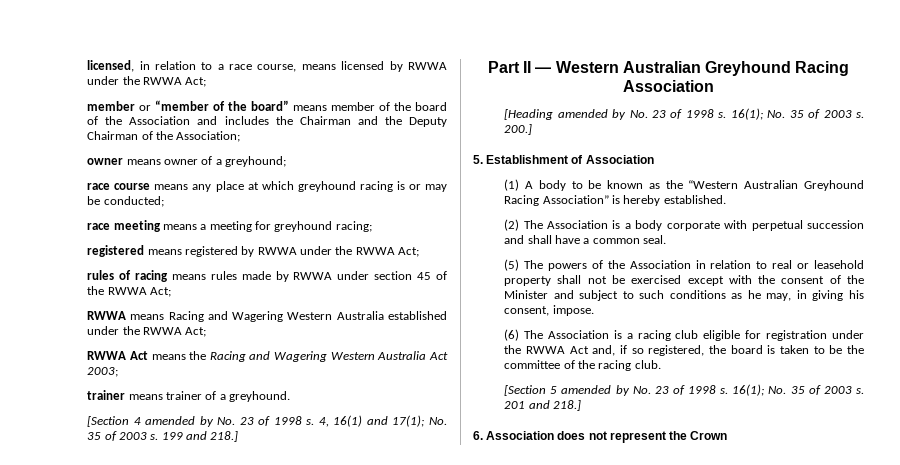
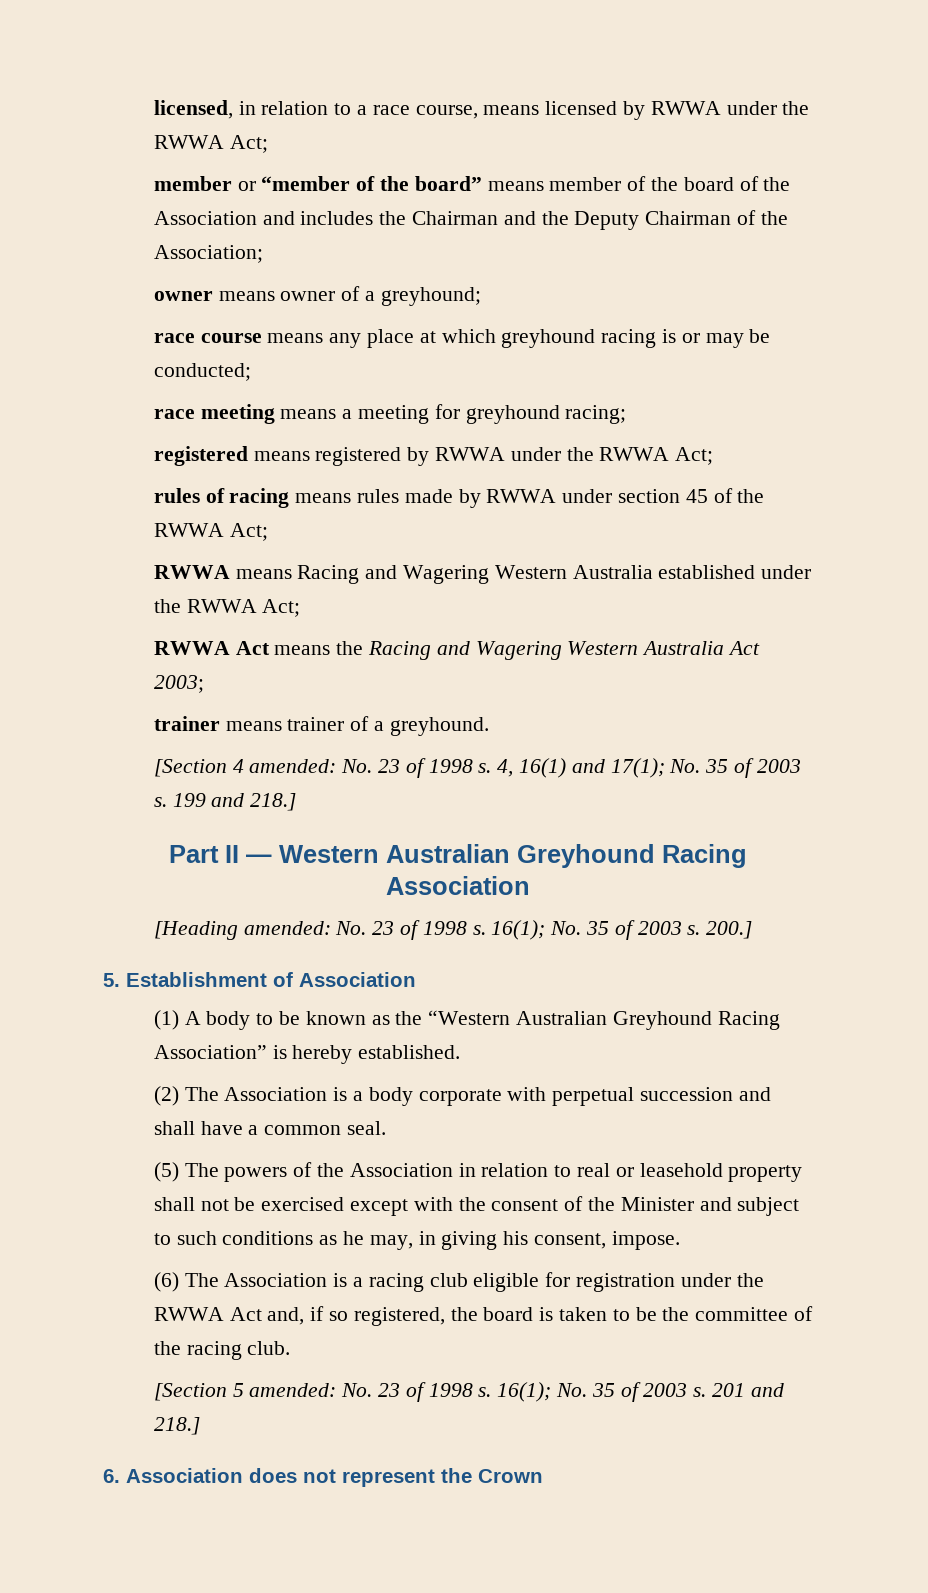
[145,416,214,427] amended by -> [249,759,337,773] amended:
[557,109,627,120] amended by -> [243,921,331,935] amended:
[561,385,630,396] amended by -> [249,1383,337,1397] amended:

